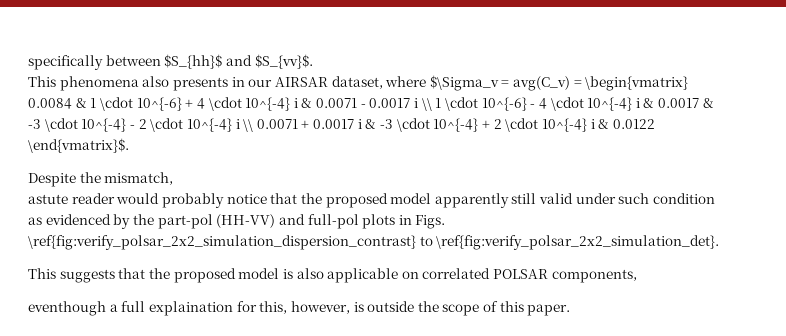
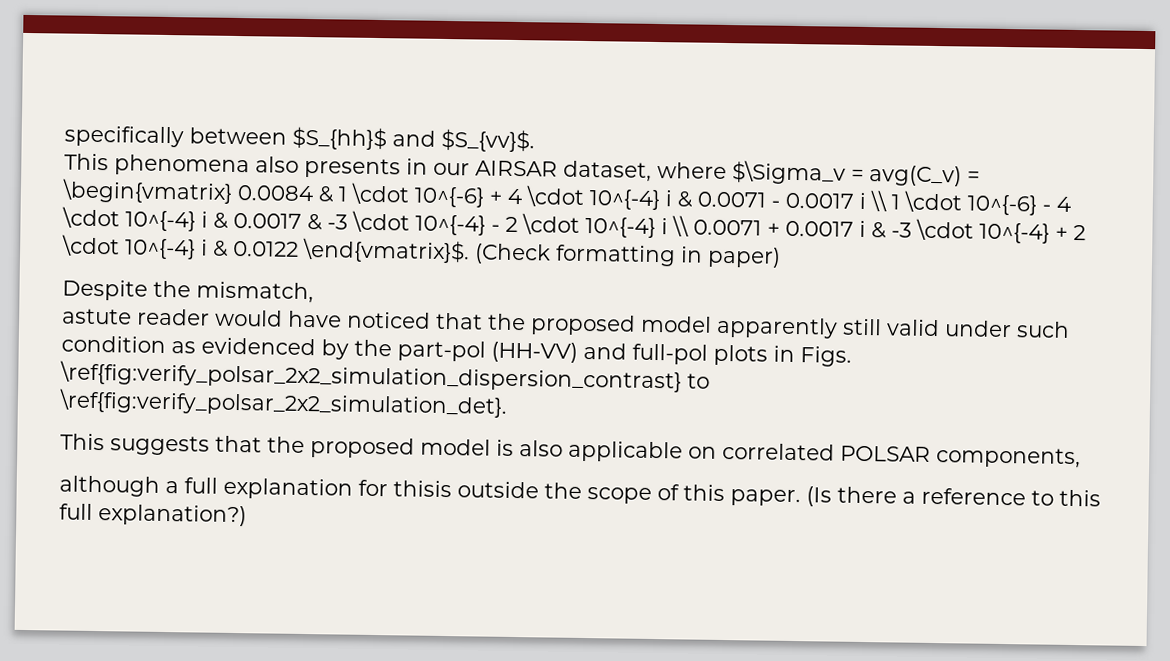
(129, 145) none -> [474,243,781,268] (Check formatting in paper)
[161,193,267,208] probably notice -> [288,310,431,329] have noticed
[28,301,106,316] eventhough -> [59,475,160,497] although
[148,301,364,316] explaination for this, however, is -> [223,477,452,500] explanation for thisis
(571, 310) none -> [806,486,1101,507] [59,503,247,527] (Is there a reference to this full explanation?)

